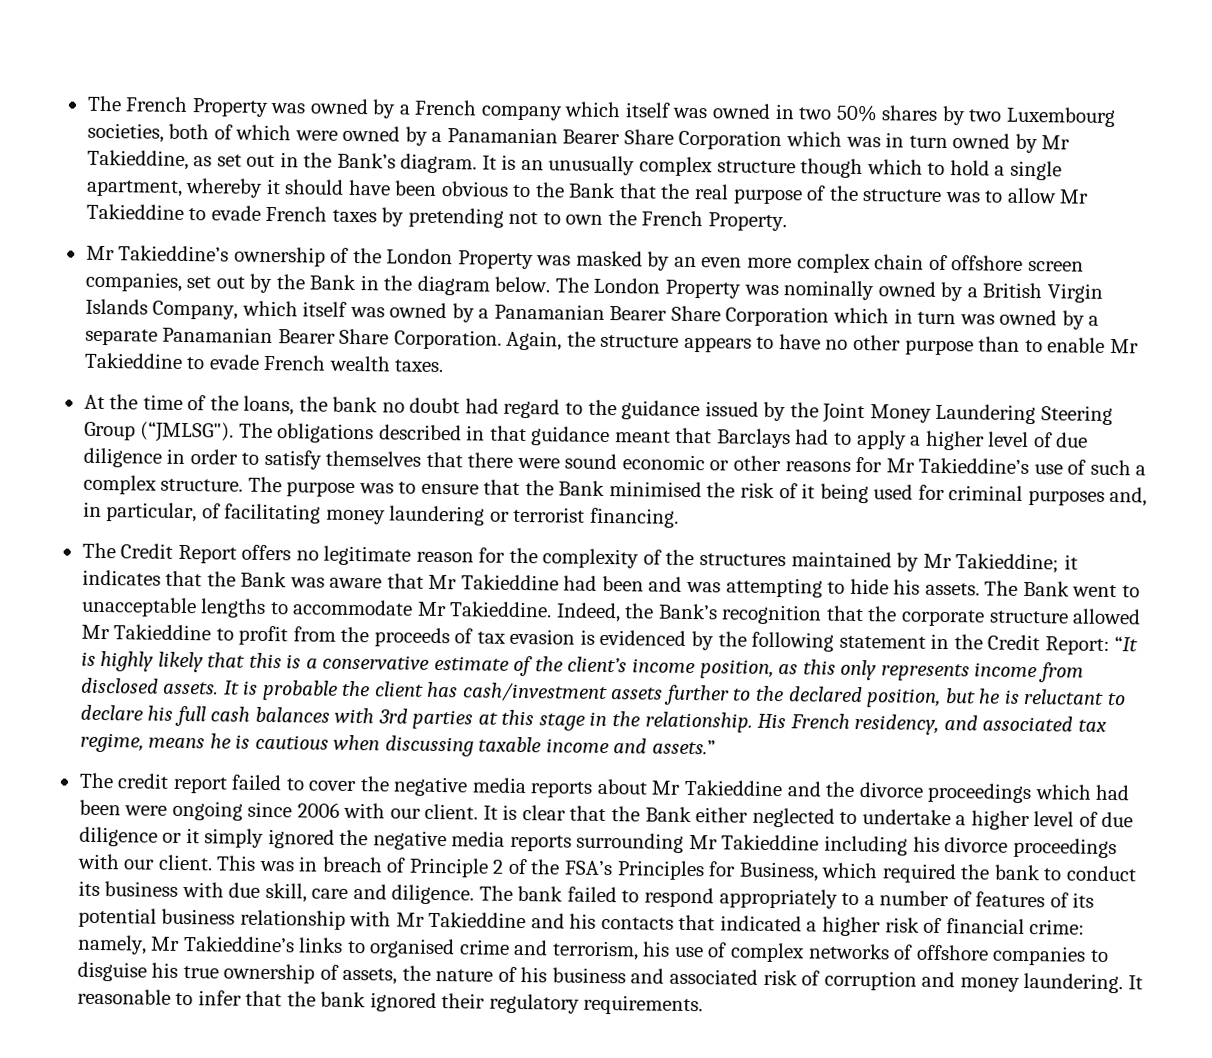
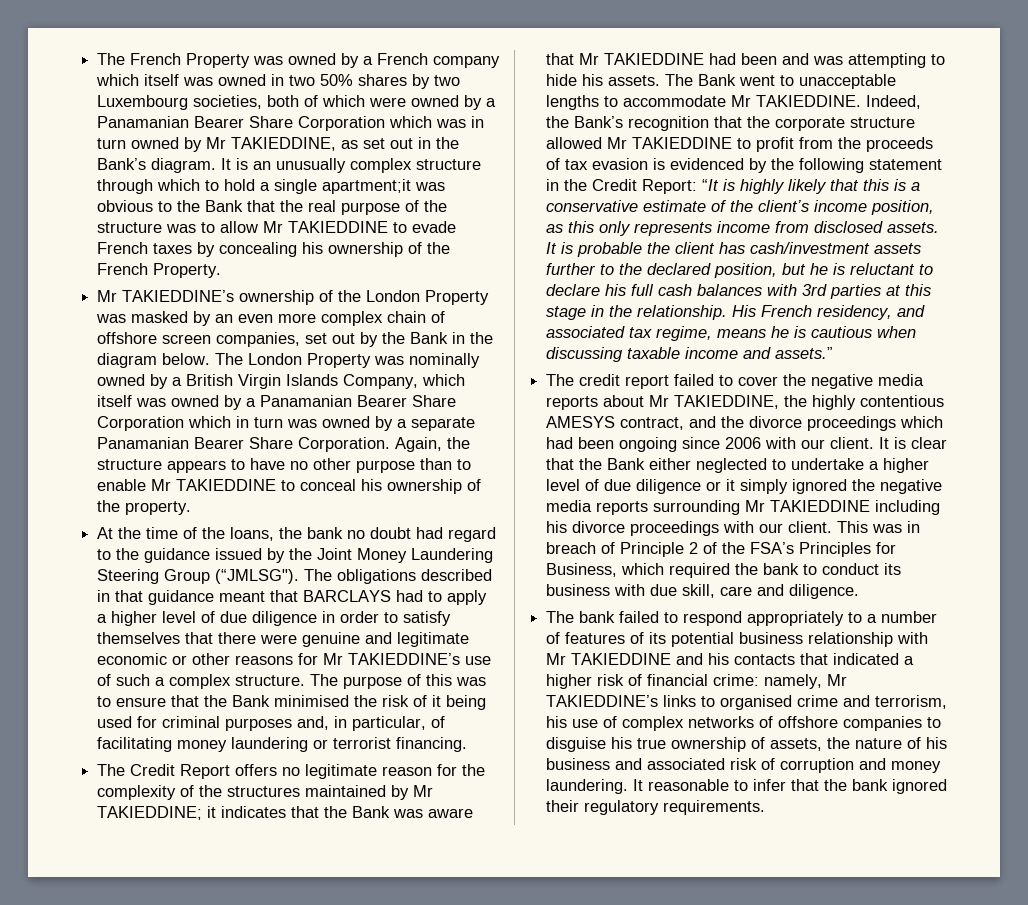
[86,149,189,171] Takieddine, -> [231,137,337,151] TAKIEDDINE,
[800,158,864,179] though -> [97,179,154,194] through
[85,177,438,198] apartment, whereby it should have been -> [322,179,446,194] apartment;it was
[85,203,184,220] Takieddine -> [288,221,389,233] TAKIEDDINE
[407,207,604,228] pretending not to own -> [219,242,423,257] concealing his ownership of
[118,245,230,262] Takieddine’s -> [122,290,235,302] TAKIEDDINE’s
[83,352,444,373] Takieddine to evade French wealth taxes. -> [176,479,482,494] [97,500,192,515] TAKIEDDINE to conceal his ownership of the property.
[715,428,791,449] Barclays -> [303,590,392,602] BARCLAYS
[564,453,618,470] sound -> [302,632,470,647] genuine and legitimate
[918,457,1030,475] Takieddine’s -> [348,653,461,665] TAKIEDDINE’s
(356, 489) none -> [407,674,453,686] of this
[955,553,1060,574] Takieddine; -> [97,806,203,820] TAKIEDDINE;
[460,574,559,591] Takieddine -> [604,53,705,65] TAKIEDDINE
[449,601,553,618] Takieddine. -> [756,95,862,107] TAKIEDDINE.
[113,624,212,641] Takieddine -> [632,137,733,149] TAKIEDDINE
[683,779,783,797] Takieddine -> [674,395,945,410] [546,416,685,430] TAKIEDDINE, the highly contentious AMESYS contract,
[124,805,168,816] were -> (615, 443) none
[721,834,820,851] Takieddine -> [770,500,871,512] TAKIEDDINE
(475, 894) none -> (860, 591) //
[428,911,527,929] Takieddine -> [571,653,672,665] TAKIEDDINE
[182,936,295,953] Takieddine’s -> [546,695,659,707] TAKIEDDINE’s

